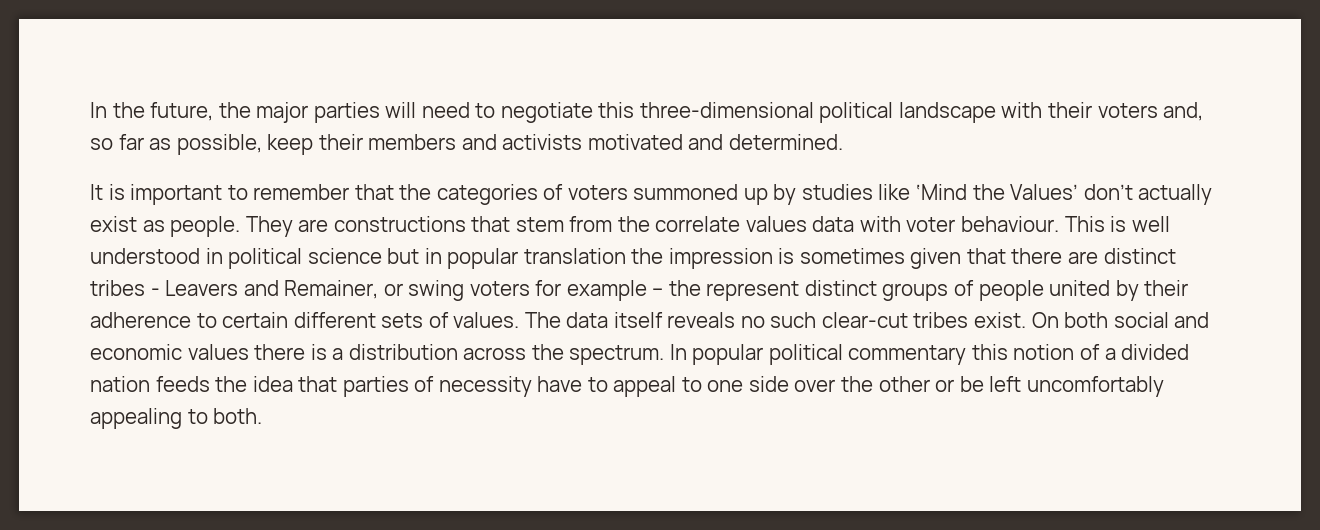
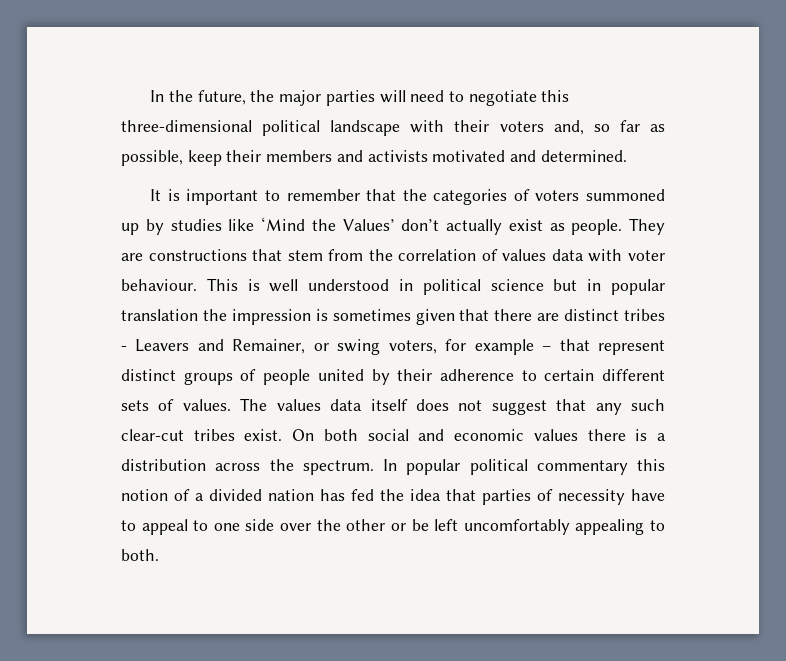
[655,216,741,232] correlate -> [398,249,498,261] correlation of
[469,281,530,296] voters -> [388,340,437,354] voters,
[668,280,701,296] the -> [559,339,590,351] that
(561, 320) none -> [276,399,321,411] values
[667,312,765,328] reveals no -> [415,399,622,415] does not suggest that any
[155,376,210,392] feeds -> [320,489,374,501] has fed

